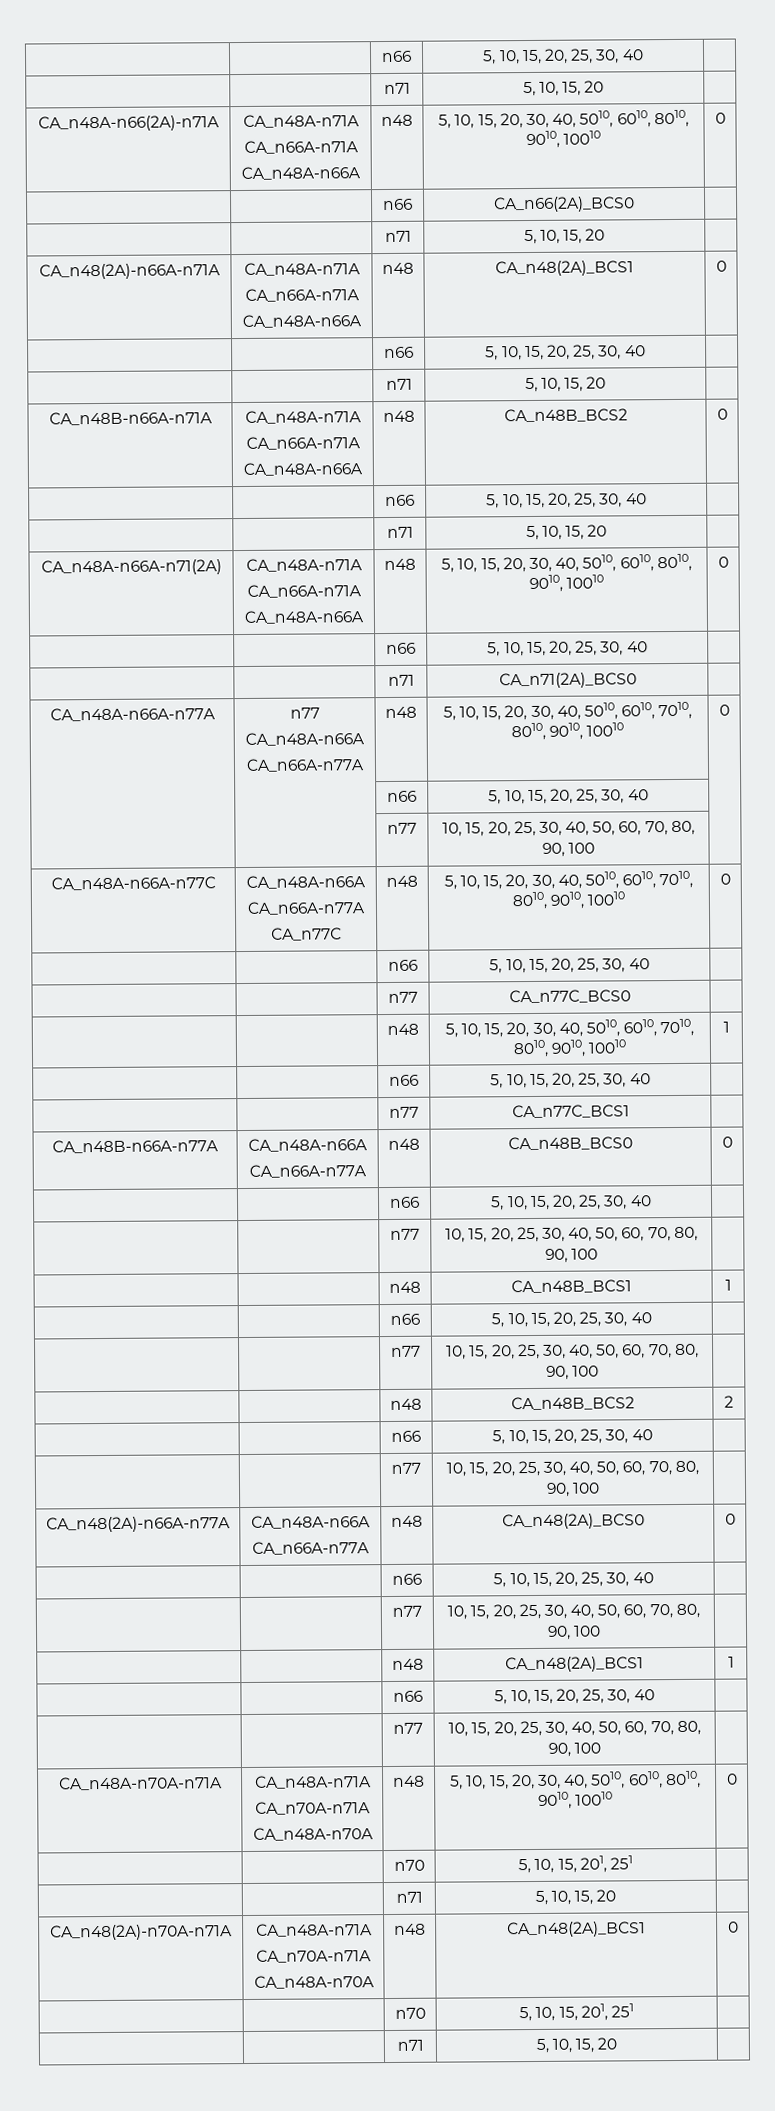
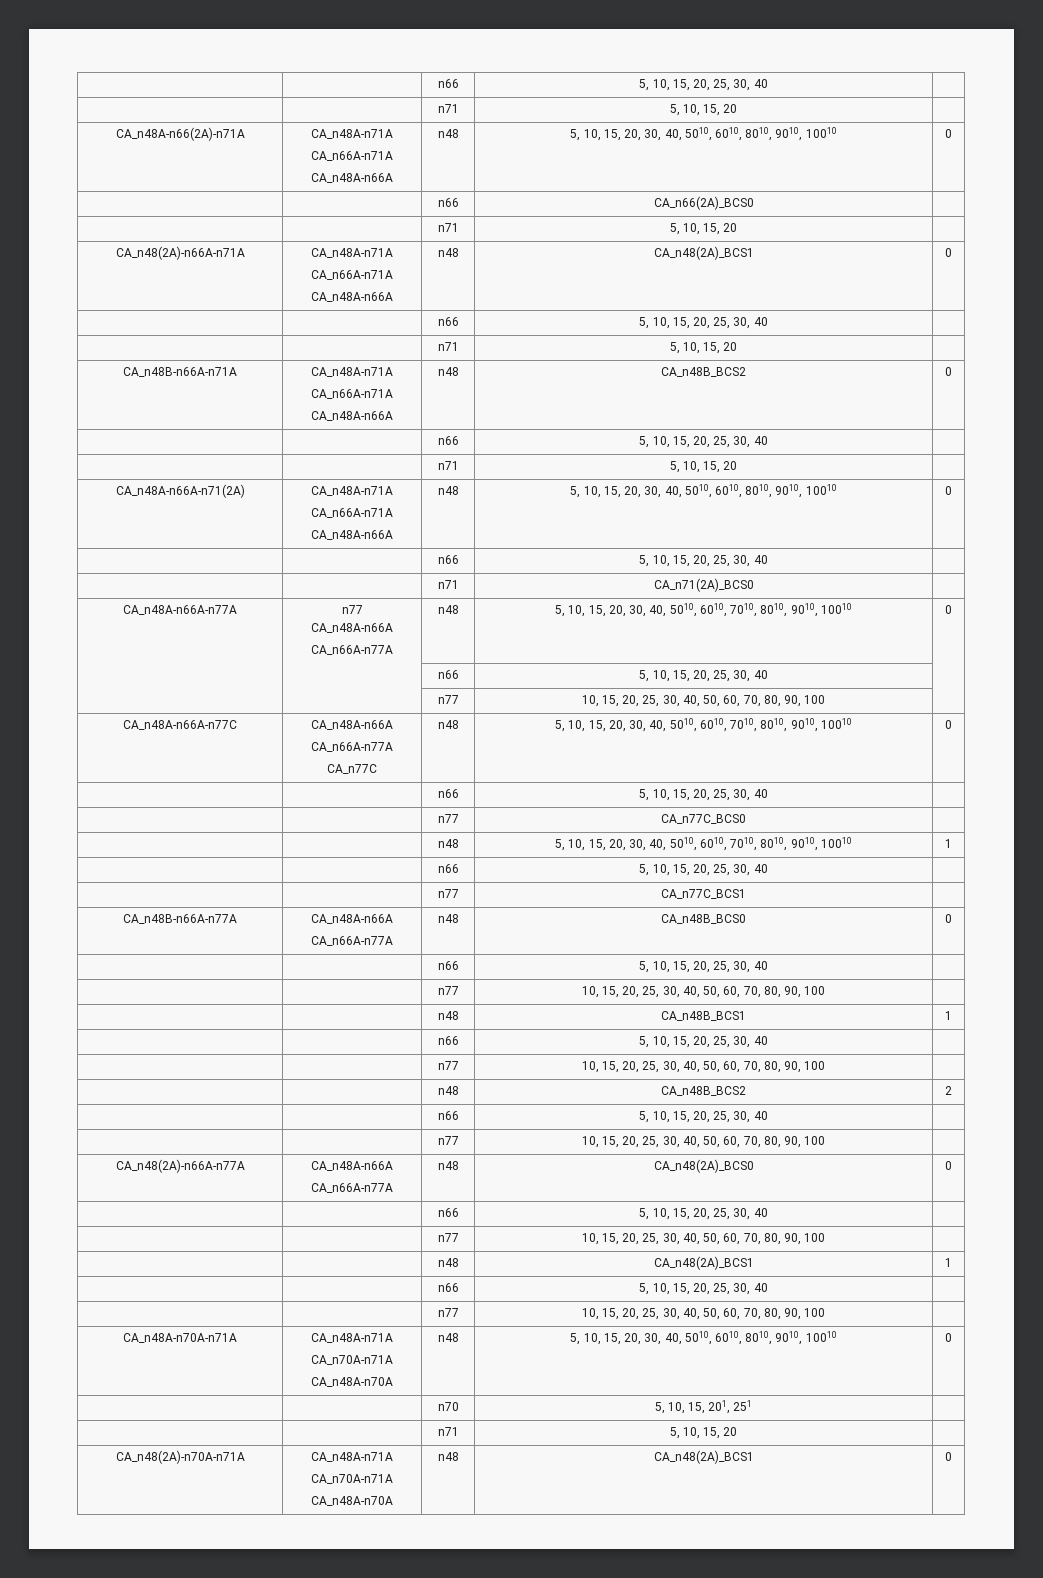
[394,2007,426,2019] [519,2003,634,2022] [396,2039,424,2051] [535,2037,618,2053] // | | n70 | 5, 10, 15, 201, 251 | // | | n71 | 5, 10, 15, 20 | -> (952, 1456) none

